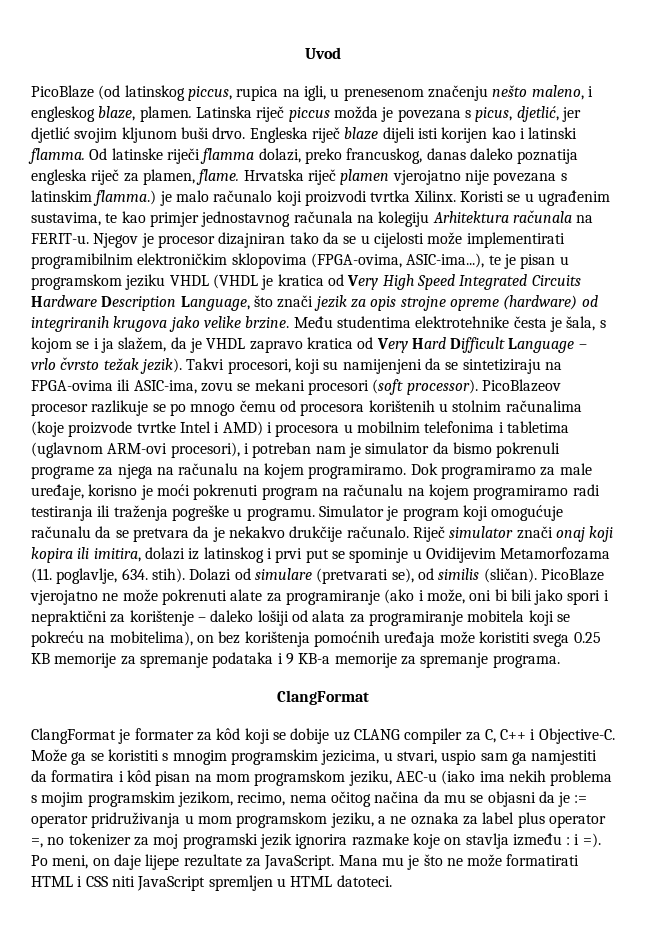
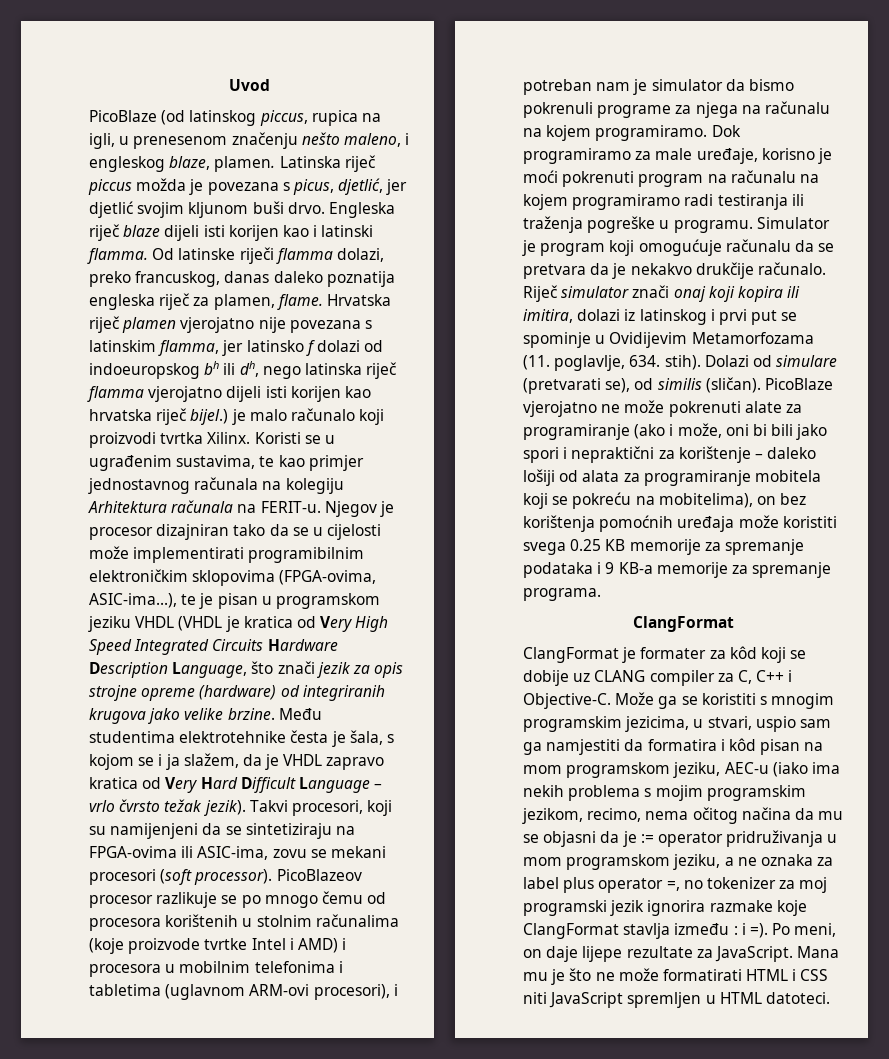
[93,190,157,206] flamma.) -> [158,340,384,356] [89,361,398,379] [87,386,371,402] [89,408,229,425] flamma, jer latinsko f dolazi od indoeuropskog bh ili dh, nego latinska riječ flamma vjerojatno dijeli isti korijen kao hrvatska riječ bijel.)
[444,837,462,845] on -> [523,923,619,939] ClangFormat

